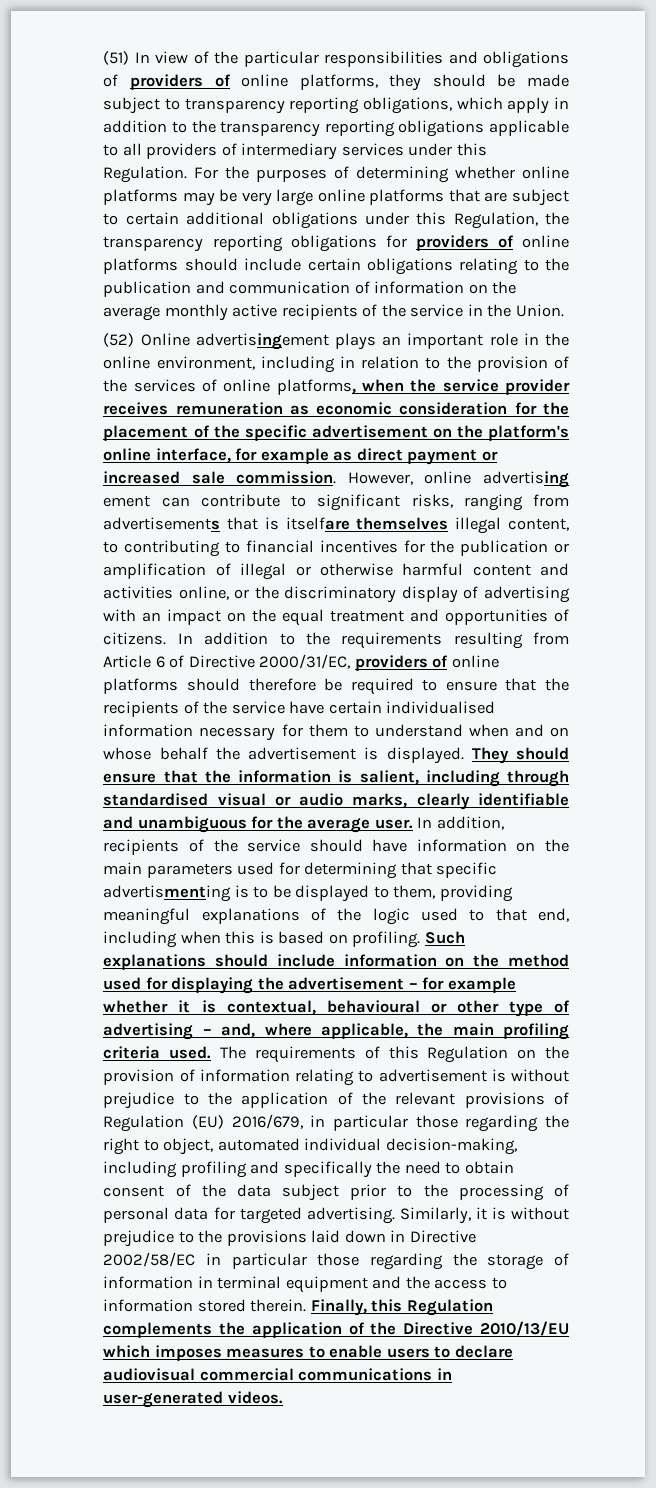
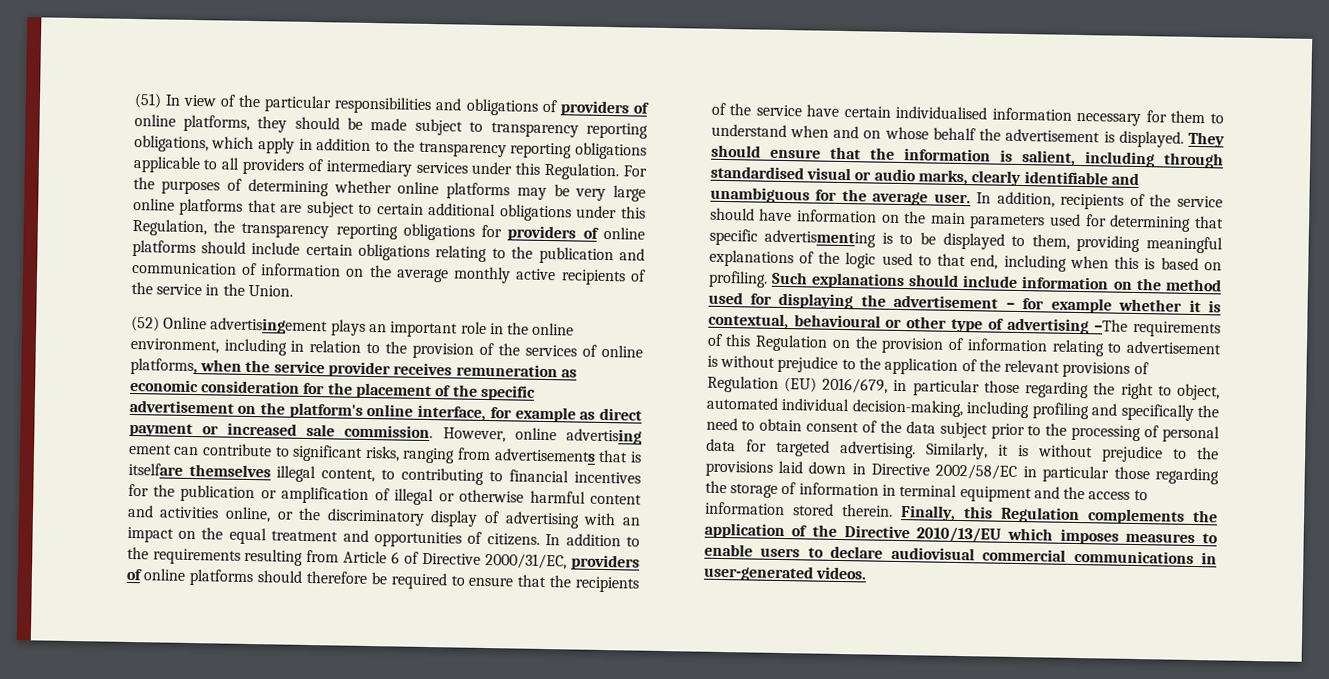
[202,1023,569,1040] [103,1046,247,1059] – and, where applicable, the main profiling criteria used. The -> [1094,319,1129,332] –The

